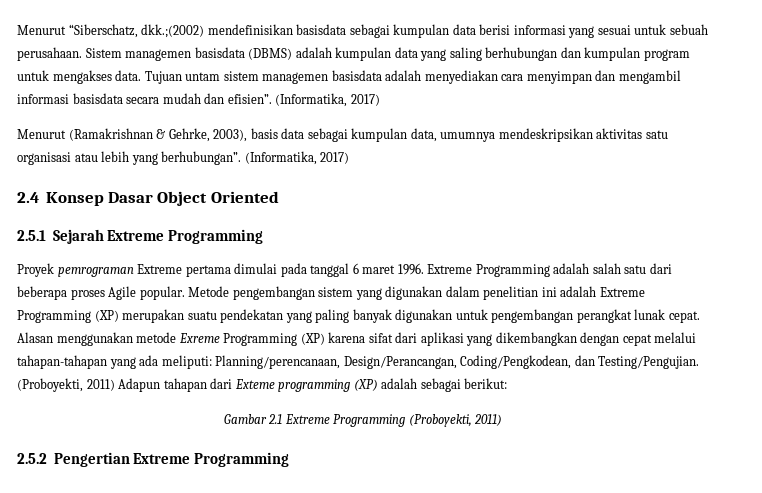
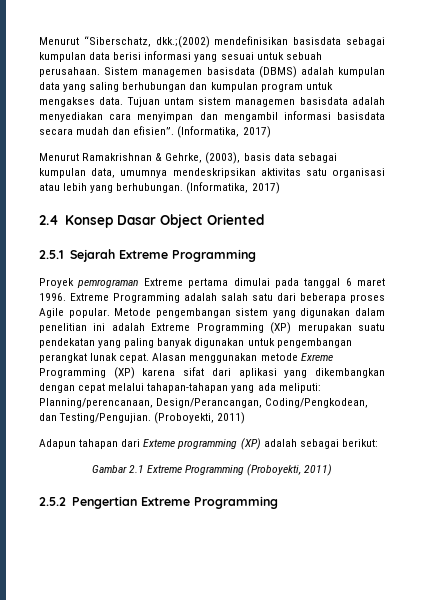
[68,128,153,141] (Ramakrishnan -> [82,153,153,161] Ramakrishnan
[213,129,248,142] 2003), -> [205,152,241,164] (2003),
[161,151,242,165] berhubungan”. -> [116,183,184,193] berhubungan.
(115, 385) none -> (246, 418) //

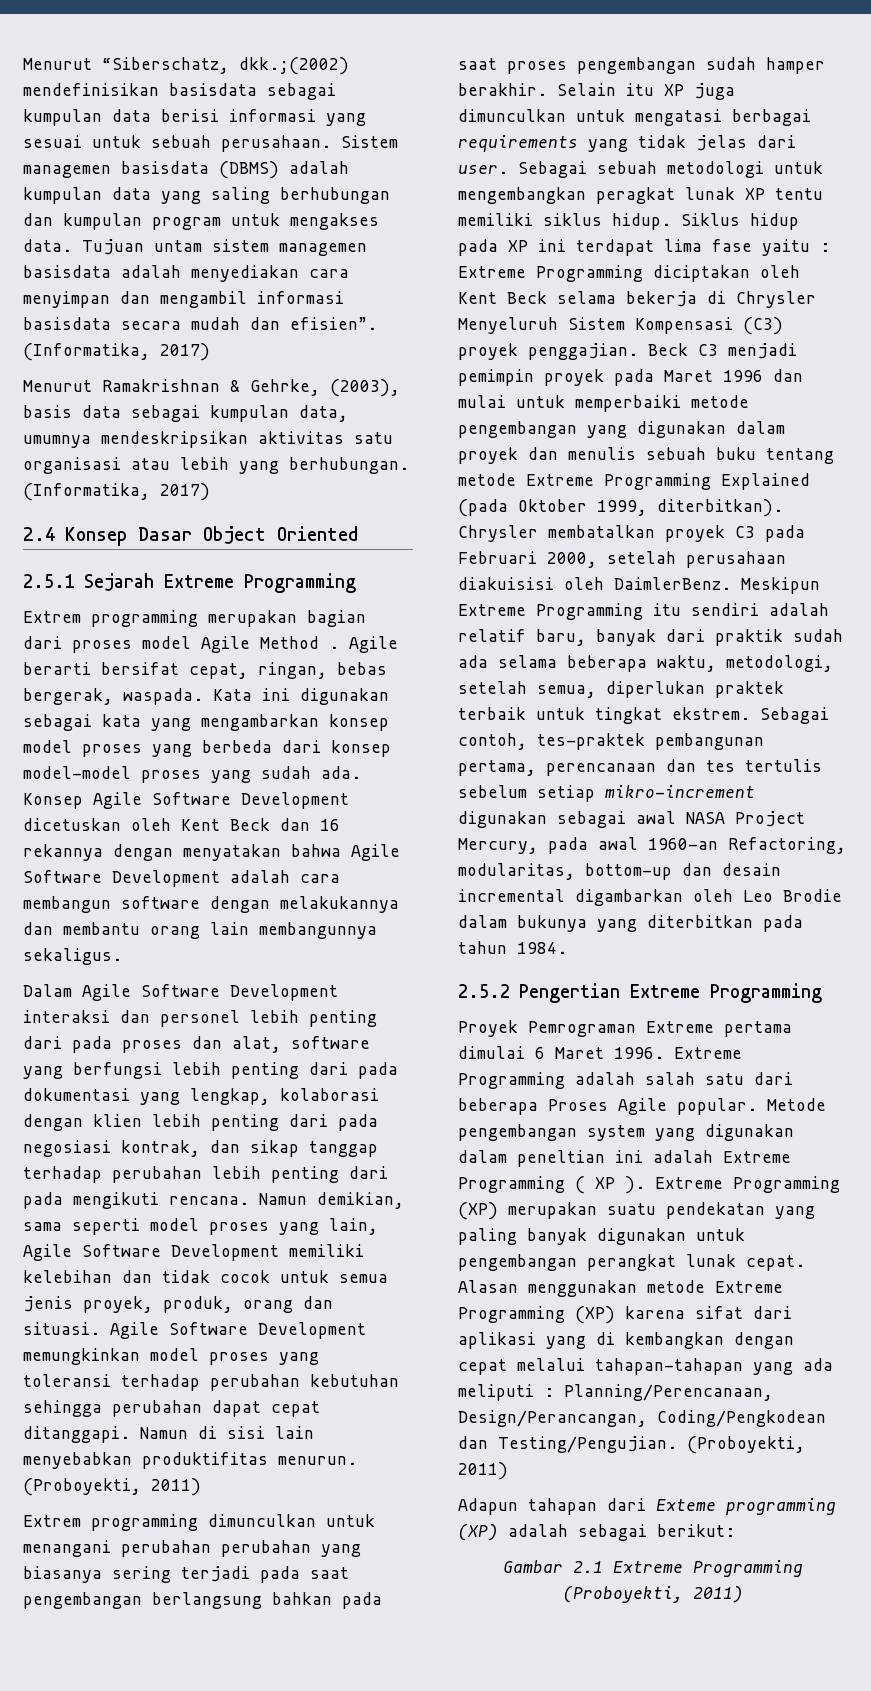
(256, 255) none -> [23,610,366,627] [23,636,398,653] [23,662,387,679] [23,688,389,705] [23,714,389,731] [23,740,391,757] [23,766,361,783] [23,792,349,809] [23,818,340,831] [23,844,400,861] [23,870,340,887] [23,896,399,913] [23,922,377,939] [23,948,122,965] [23,984,338,1001] [23,1010,377,1027] [23,1036,370,1053] [23,1062,398,1079] [23,1088,379,1105] [23,1114,378,1131] [23,1140,378,1157] [23,1166,388,1183] [23,1192,404,1209] [23,1218,378,1235] [23,1244,364,1261] [23,1270,388,1283] [23,1296,333,1313] [23,1322,366,1339] [23,1348,319,1365] [23,1374,399,1391] [23,1400,320,1417] [23,1426,314,1443] [23,1452,357,1469] [23,1478,201,1496] [23,1514,375,1531] [23,1540,361,1557] [23,1566,349,1583] [23,1592,382,1609] [458,57,825,74] [458,83,735,100] [458,109,811,126] [458,135,796,152] [458,161,823,178] [458,187,823,204] [458,213,799,230] [458,239,830,256] [458,265,800,282] [458,291,816,308] [458,317,783,335] [458,343,797,360] [458,369,803,386] [458,395,749,412] [458,421,785,438] [458,447,834,464] [458,473,810,490] [458,499,783,517] [458,525,805,542] [458,551,786,568] [458,577,820,594] [458,603,829,620] [458,629,843,646] [458,655,833,672] [458,681,784,698] [458,707,829,724] [458,733,764,750] [458,759,822,776] [458,785,755,802] [458,811,805,828] [458,837,846,854] [458,863,781,880] [458,889,842,906] [458,915,803,932] [458,941,567,954] [458,983,822,1003] // Extrem programming merupakan bagian dari proses model Agile Method . Agile berarti bersifat cepat, ringan, bebas bergerak, waspada. Kata ini digunakan sebagai kata yang mengambarkan konsep model proses yang berbeda dari konsep model-model proses yang sudah ada. Konsep Agile Software Development dicetuskan oleh Kent Beck dan 16 rekannya dengan menyatakan bahwa Agile Software Development adalah cara membangun software dengan melakukannya dan membantu orang lain membangunnya sekaligus. // Dalam Agile Software Development interaksi dan personel lebih penting dari pada proses dan alat, software yang berfungsi lebih penting dari pada dokumentasi yang lengkap, kolaborasi dengan klien lebih penting dari pada negosiasi kontrak, dan sikap tanggap terhadap perubahan lebih penting dari pada mengikuti rencana. Namun demikian, sama seperti model proses yang lain, Agile Software Development memiliki kelebihan dan tidak cocok untuk semua jenis proyek, produk, orang dan situasi. Agile Software Development memungkinkan model proses yang toleransi terhadap perubahan kebutuhan sehingga perubahan dapat cepat ditanggapi. Namun di sisi lain menyebabkan produktifitas menurun. (Proboyekti, 2011) // Extrem programming dimunculkan untuk menangani perubahan perubahan yang biasanya sering terjadi pada saat pengembangan berlangsung bahkan pada saat proses pengembangan sudah hamper berakhir. Selain itu XP juga dimunculkan untuk mengatasi berbagai requirements yang tidak jelas dari user. Sebagai sebuah metodologi untuk mengembangkan peragkat lunak XP tentu memiliki siklus hidup. Siklus hidup pada XP ini terdapat lima fase yaitu : Extreme Programming diciptakan oleh Kent Beck selama bekerja di Chrysler Menyeluruh Sistem Kompensasi (C3) proyek penggajian. Beck C3 menjadi pemimpin proyek pada Maret 1996 dan mulai untuk memperbaiki metode pengembangan yang digunakan dalam proyek dan menulis sebuah buku tentang metode Extreme Programming Explained (pada Oktober 1999, diterbitkan). Chrysler membatalkan proyek C3 pada Februari 2000, setelah perusahaan diakuisisi oleh DaimlerBenz. Meskipun Extreme Programming itu sendiri adalah relatif baru, banyak dari praktik sudah ada selama beberapa waktu, metodologi, setelah semua, diperlukan praktek terbaik untuk tingkat ekstrem. Sebagai contoh, tes-praktek pembangunan pertama, perencanaan dan tes tertulis sebelum setiap mikro-increment digunakan sebagai awal NASA Project Mercury, pada awal 1960-an Refactoring, modularitas, bottom-up dan desain incremental digambarkan oleh Leo Brodie dalam bukunya yang diterbitkan pada tahun 1984. // 2.5.2 Pengertian Extreme Programming
[77,279,139,288] pemrograman -> [528,1021,636,1037] Pemrograman
[274,278,385,288] pada tanggal 6 maret -> [535,1047,604,1059] 6 Maret
[350,294,385,303] proses -> [548,1099,608,1111] Proses
[235,308,385,318] [39,323,87,333] sistem yang digunakan dalam penelitian -> [587,1124,794,1141] [458,1150,605,1167] system yang digunakan dalam peneltian
(264, 328) none -> [575,1176,840,1194] ( XP ). Extreme Programming
[300,353,333,361] Exreme -> [715,1281,783,1293] Extreme
[315,368,386,378] dikembangkan -> [596,1332,724,1349] di kembangkan
[278,383,321,393] [39,398,369,408] meliputi: Planning/perencanaan, Design/Perancangan, Coding/Pengkodean, -> [458,1384,773,1401] [458,1410,826,1427] meliputi : Planning/Perencanaan, Design/Perancangan, Coding/Pengkodean
[39,496,278,509] // 2.5.2 Pengertian Extreme Programming -> (743, 1594) none

